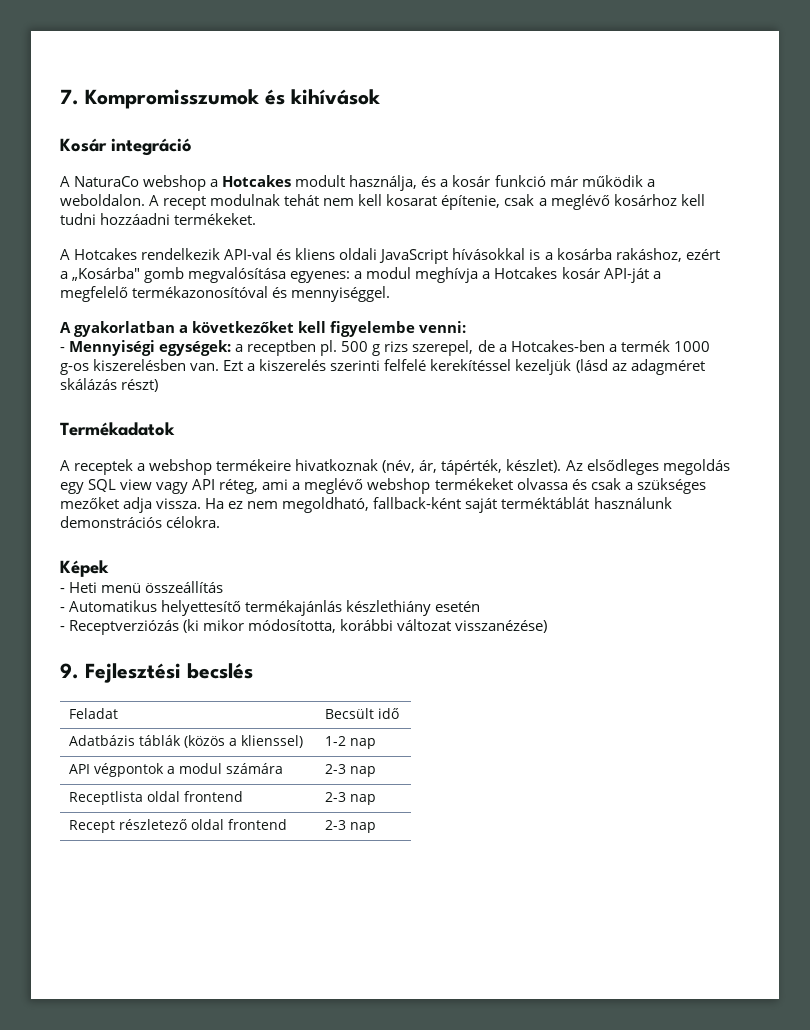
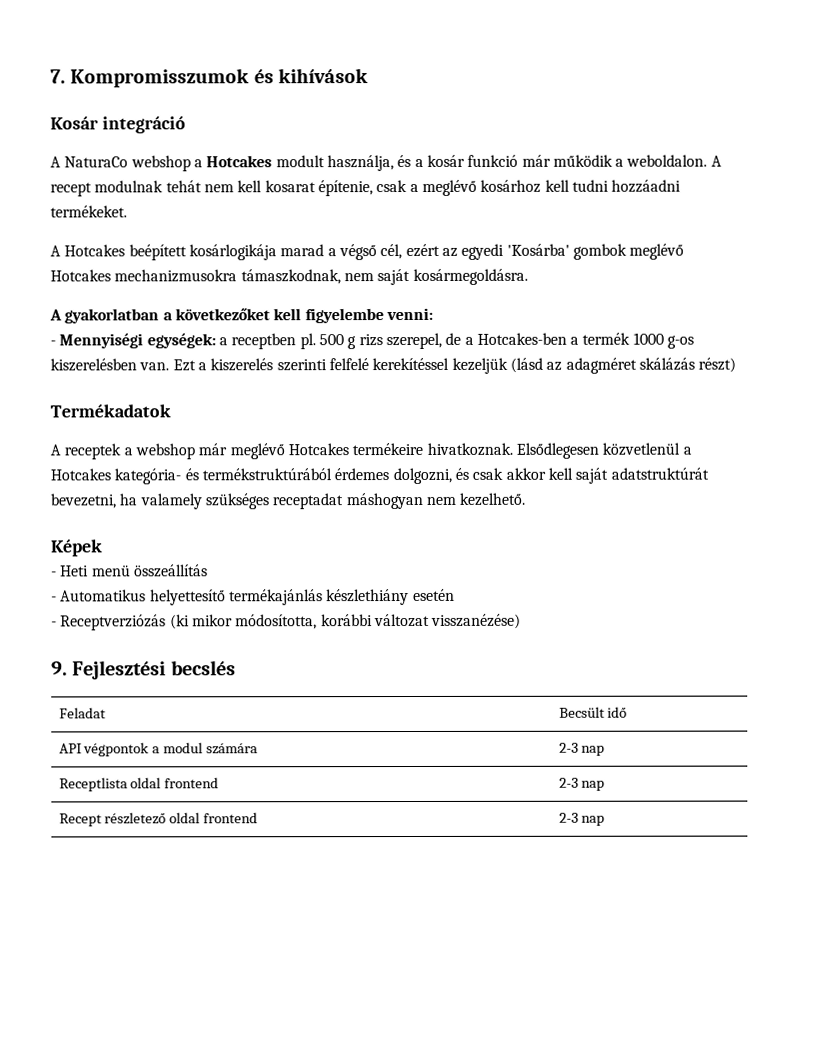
[141,248,720,264] [60,267,661,283] [60,286,391,302] rendelkezik API-val és kliens oldali JavaScript hívásokkal is a kosárba rakáshoz, ezért a „Kosárba" gomb megvalósítása egyenes: a modul meghívja a Hotcakes kosár API-ját a megfelelő termékazonosítóval és mennyiséggel. -> [128,243,685,261] [50,268,528,286] beépített kosárlogikája marad a végső cél, ezért az egyedi 'Kosárba' gombok meglévő Hotcakes mechanizmusokra támaszkodnak, nem saját kosármegoldásra.
[216,459,730,475] [60,478,706,494] [60,497,672,513] [60,516,221,528] termékeire hivatkoznak (név, ár, tápérték, készlet). Az elsődleges megoldás egy SQL view vagy API réteg, ami a meglévő webshop termékeket olvassa és csak a szükséges mezőket adja vissza. Ha ez nem megoldható, fallback-ként saját terméktáblát használunk demonstrációs célokra. -> [198,442,692,460] [50,467,709,485] [50,492,526,510] már meglévő Hotcakes termékeire hivatkoznak. Elsődlegesen közvetlenül a Hotcakes kategória- és termékstruktúrából érdemes dolgozni, és csak akkor kell saját adatstruktúrát bevezetni, ha valamely szükséges receptadat máshogyan nem kezelhető.
[69,735,304,748] [325,736,377,749] // Adatbázis táblák (közös a klienssel) | 1-2 nap -> (628, 712) none

